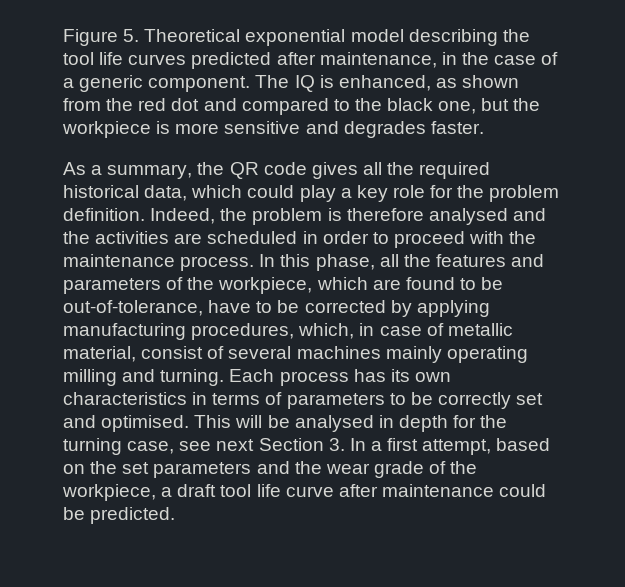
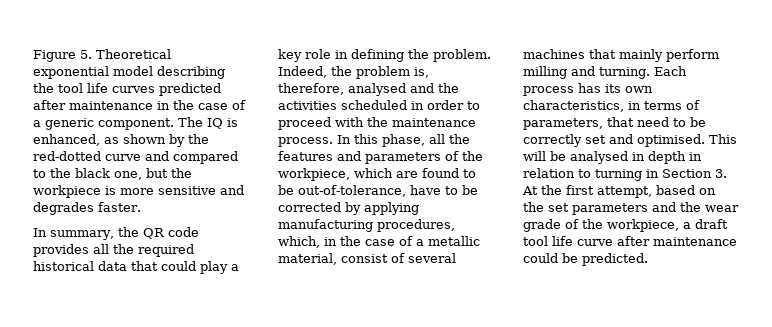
[319,52,437,68] maintenance, -> [69,101,153,110] maintenance
[63,98,200,111] from the red dot -> [169,134,209,147] [33,151,141,161] by the red-dotted curve
[63,162,103,175] As a -> [33,228,47,237] In
[311,162,358,179] gives -> [33,244,89,257] provides
[144,185,243,201] data, which -> [98,261,158,271] data that
[430,185,560,202] [63,208,145,221] for the problem definition. -> [335,49,491,62] in defining the problem.
[327,208,424,221] is therefore -> [414,67,429,78] [278,83,344,95] is, therefore,
[174,233,203,244] are -> (337, 105) none
[379,323,444,336] case of -> [340,236,424,246] the case of a
[385,346,528,363] mainly operating -> [589,49,719,62] that mainly perform
[63,392,187,405] characteristics -> [523,100,624,112] characteristics,
[286,393,385,409] parameters -> [523,117,669,130] parameters, that need
[453,415,508,428] [63,438,382,455] for the turning case, see next Section 3. In a -> [689,152,702,161] [523,168,727,181] [522,185,562,195] in relation to turning in Section 3. At the

